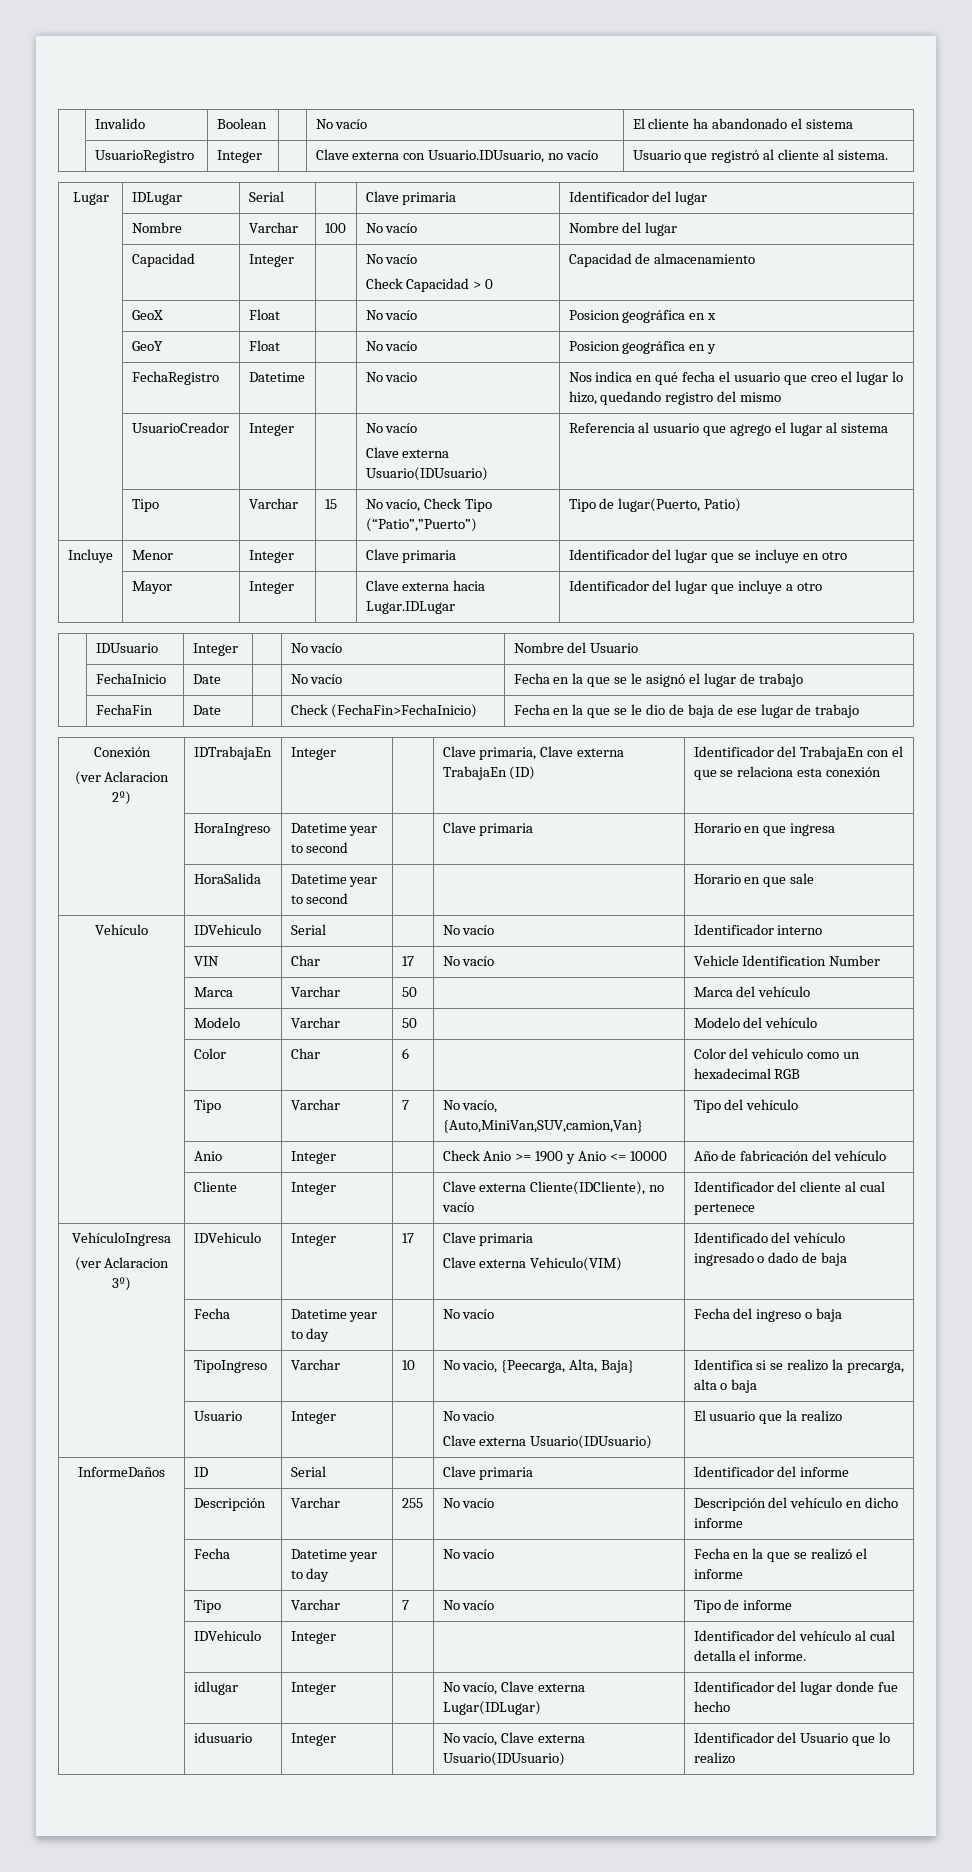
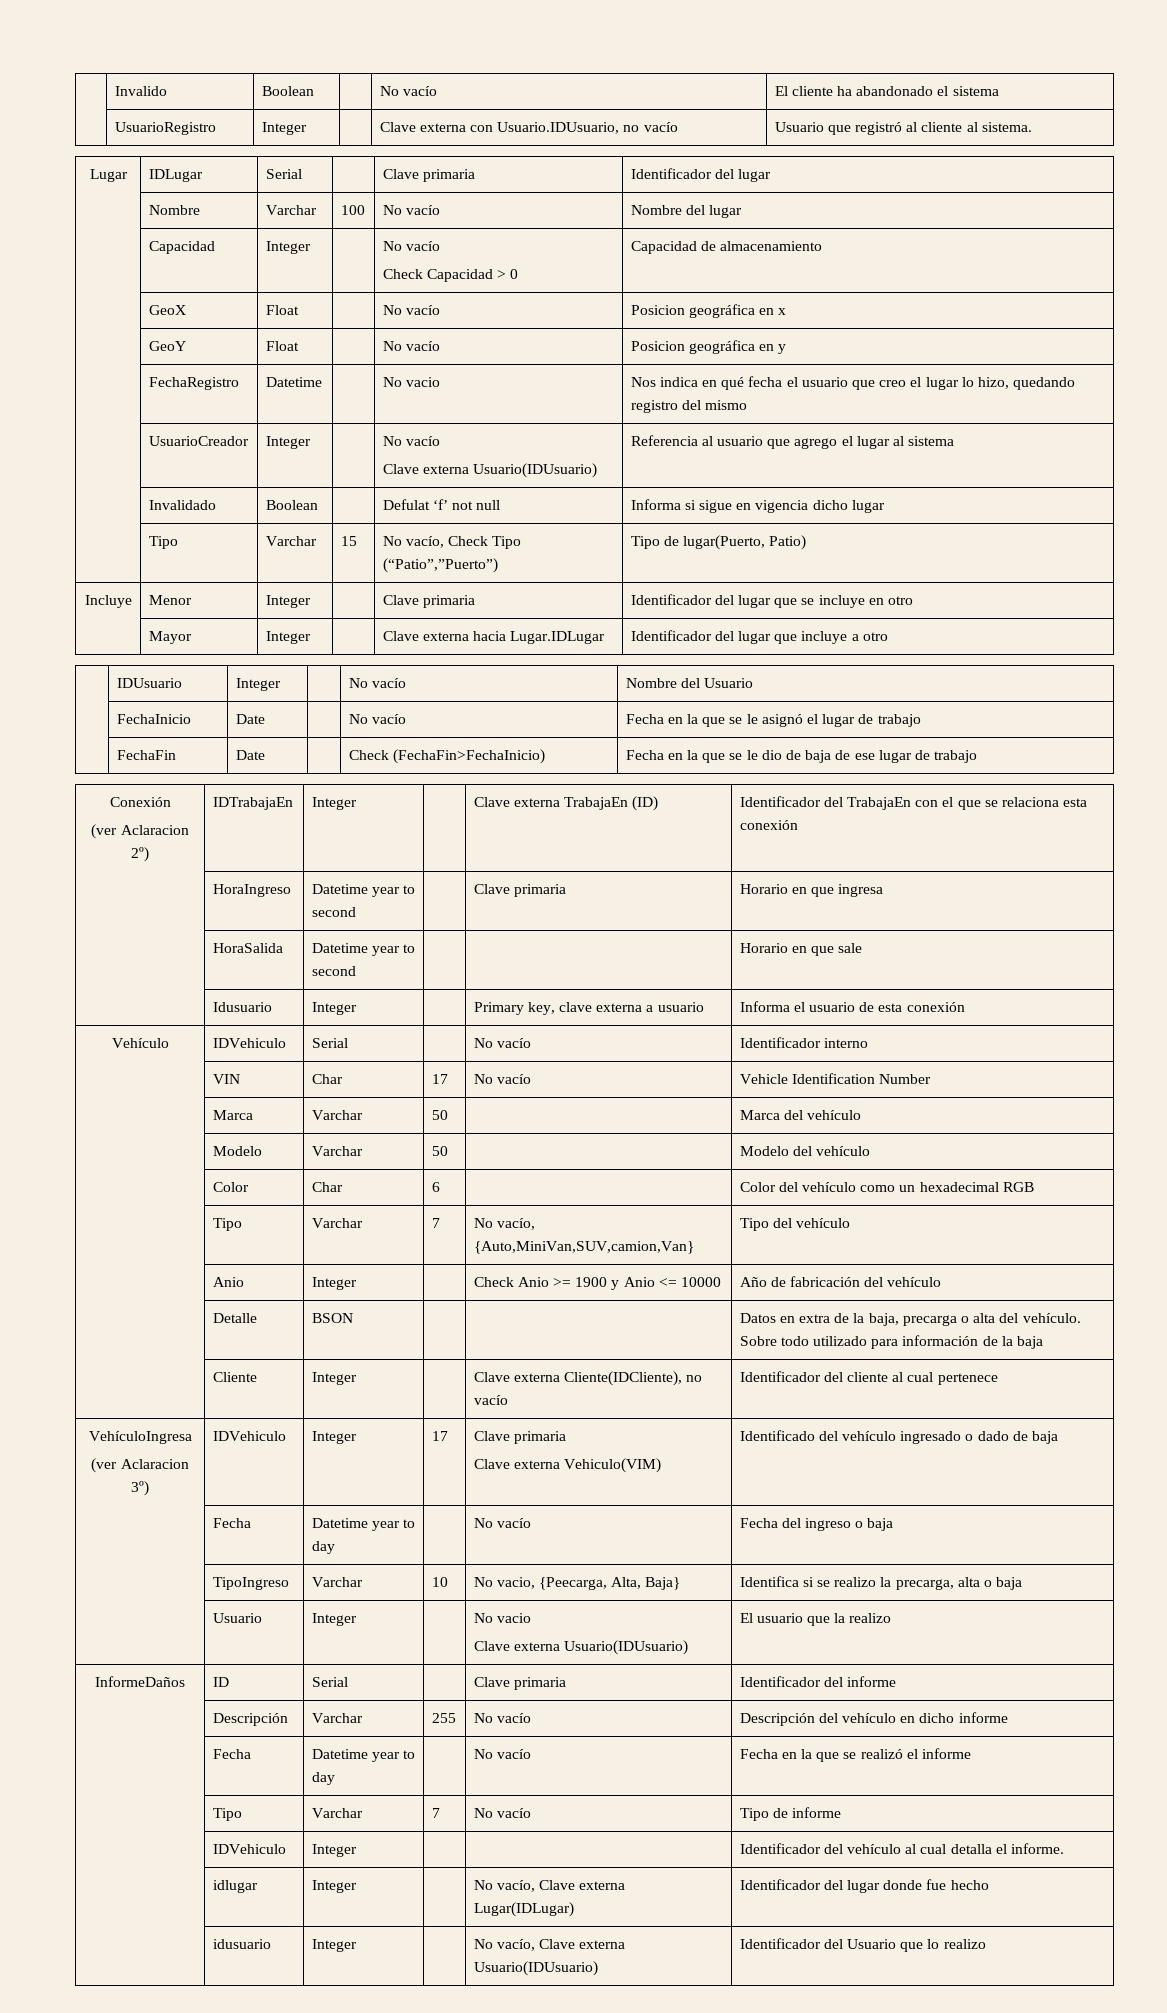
(888, 428) none -> [148,500,216,510] [265,500,318,510] [382,499,501,510] [630,499,885,513] // | Invalidado | Boolean | | Defulat ‘f’ not null | Informa si sigue en vigencia dicho lugar
[479,746,574,760] primaria, Clave -> (510, 802) none
(815, 878) none -> [212,1002,272,1012] [311,1002,357,1015] [473,1002,704,1015] [739,1001,965,1012] // | Idusuario | Integer | | Primary key, clave externa a usuario | Informa el usuario de esta conexión
(887, 1155) none -> [212,1313,257,1323] [311,1313,353,1323] [739,1313,1081,1326] [739,1335,1044,1349] // | Detalle | BSON | | | Datos en extra de la baja, precarga o alta del vehículo. Sobre todo utilizado para información de la baja

